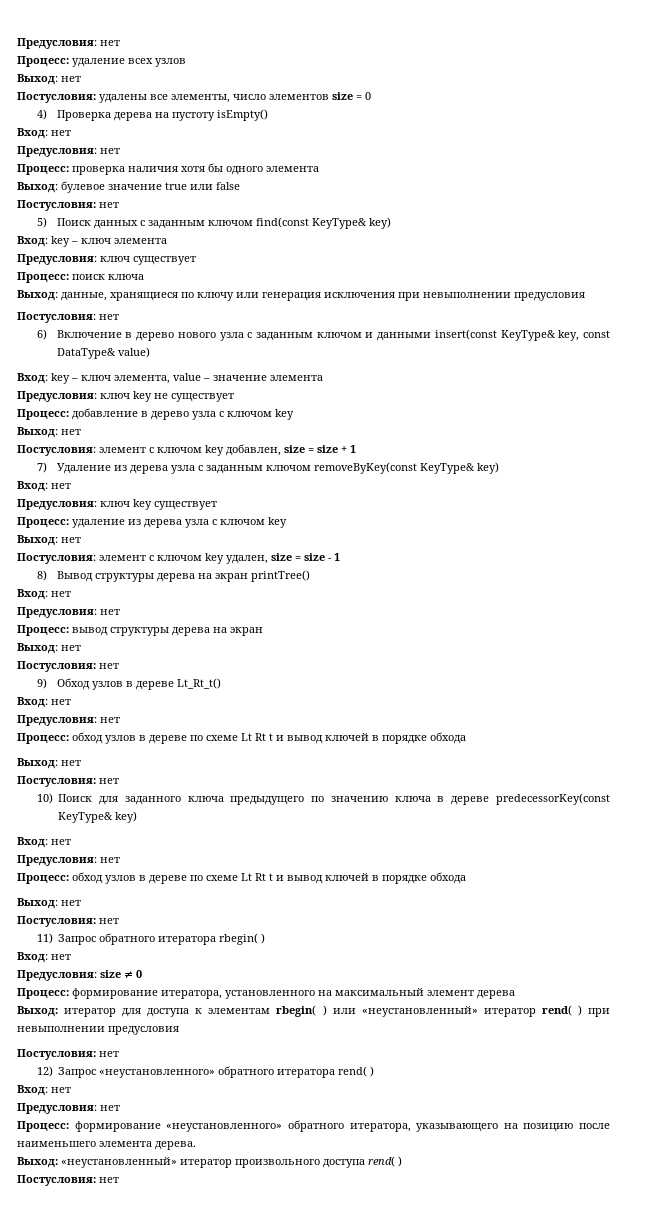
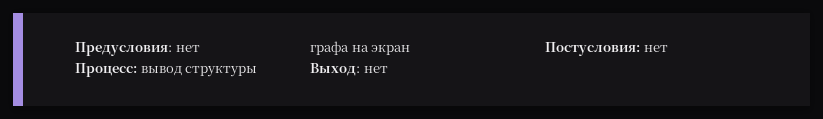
[17,38,120,49] [17,56,186,67] [17,74,81,85] [17,92,371,103] [36,109,268,121] [17,128,71,139] [17,146,120,157] [17,163,319,175] [17,181,240,193] [17,200,119,211] [36,217,391,229] [17,236,167,247] [17,254,196,265] [17,272,144,283] [17,290,585,301] [17,312,119,323] [36,329,610,341] [56,347,150,359] [17,373,323,384] [17,391,234,402] [17,408,294,420] [17,427,81,438] [17,444,356,456] [36,462,499,474] [17,481,71,492] [17,499,217,510] [17,517,287,528] [17,535,81,546] [17,553,340,564] [36,570,310,582] [17,589,71,600] [17,607,120,618] Предусловия: нет // Процесс: удаление всех узлов // Выход: нет // Постусловия: удалены все элементы, число элементов size = 0 // 4) Проверка дерева на пустоту isEmpty() // Вход: нет // Предусловия: нет // Процесс: проверка наличия хотя бы одного элемента // Выход: булевое значение true или false // Постусловия: нет // 5) Поиск данных с заданным ключом find(const KeyType& key) // Вход: key – ключ элемента // Предусловия: ключ существует // Процесс: поиск ключа // Выход: данные, хранящиеся по ключу или генерация исключения при невыполнении предусловия // Постусловия: нет // 6) Включение в дерево нового узла с заданным ключом и данными insert(const KeyType& key, const DataType& value) // Вход: key – ключ элемента, value – значение элемента // Предусловия: ключ key не существует // Процесс: добавление в дерево узла с ключом key // Выход: нет // Постусловия: элемент с ключом key добавлен, size = size + 1 // 7) Удаление из дерева узла с заданным ключом removeByKey(const KeyType& key) // Вход: нет // Предусловия: ключ key существует // Процесс: удаление из дерева узла с ключом key // Выход: нет // Постусловия: элемент с ключом key удален, size = size - 1 // 8) Вывод структуры дерева на экран printTree() // Вход: нет // Предусловия: нет -> [75,42,200,56] Предусловия: нет
[172,627,210,636] дерева -> [310,41,349,55] графа
[36,678,221,690] [17,697,71,708] [17,715,120,726] [17,732,466,744] [17,758,81,769] [17,776,119,787] [36,793,610,805] [58,811,138,823] [17,837,71,848] [17,855,120,866] [17,872,466,884] [17,898,81,909] [17,916,119,927] [36,933,266,945] [17,952,71,963] [17,970,142,981] [17,988,515,999] [17,1005,611,1017] [17,1026,179,1035] [17,1049,119,1060] [36,1066,375,1078] [17,1085,71,1096] [17,1103,120,1114] [17,1120,610,1132] [17,1141,196,1150] [17,1156,402,1168] [17,1175,119,1186] // 9) Обход узлов в дереве Lt_Rt_t() // Вход: нет // Предусловия: нет // Процесс: обход узлов в дереве по схеме Lt Rt t и вывод ключей в порядке обхода // Выход: нет // Постусловия: нет // 10) Поиск для заданного ключа предыдущего по значению ключа в дереве predecessorKey(const KeyType& key) // Вход: нет // Предусловия: нет // Процесс: обход узлов в дереве по схеме Lt Rt t и вывод ключей в порядке обхода // Выход: нет // Постусловия: нет // 11) Запрос обратного итератора rbegin( ) // Вход: нет // Предусловия: size ≠ 0 // Процесс: формирование итератора, установленного на максимальный элемент дерева // Выход: итератор для доступа к элементам rbegin( ) или «неустановленный» итератор rend( ) при невыполнении предусловия // Постусловия: нет // 12) Запрос «неустановленного» обратного итератора rend( ) // Вход: нет // Предусловия: нет // Процесс: формирование «неустановленного» обратного итератора, указывающего на позицию после наименьшего элемента дерева. // Выход: «неустановленный» итератор произвольного доступа rend( ) // Постусловия: нет -> (668, 48) none

